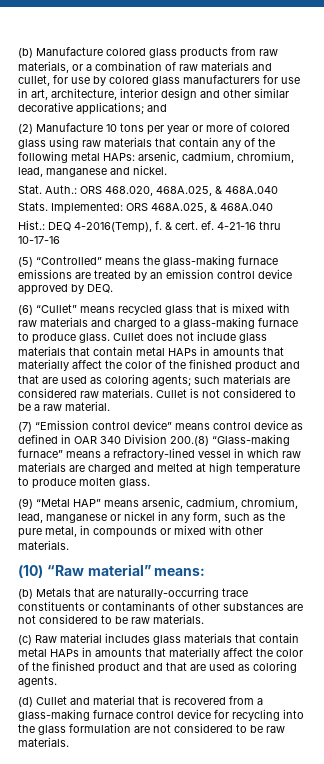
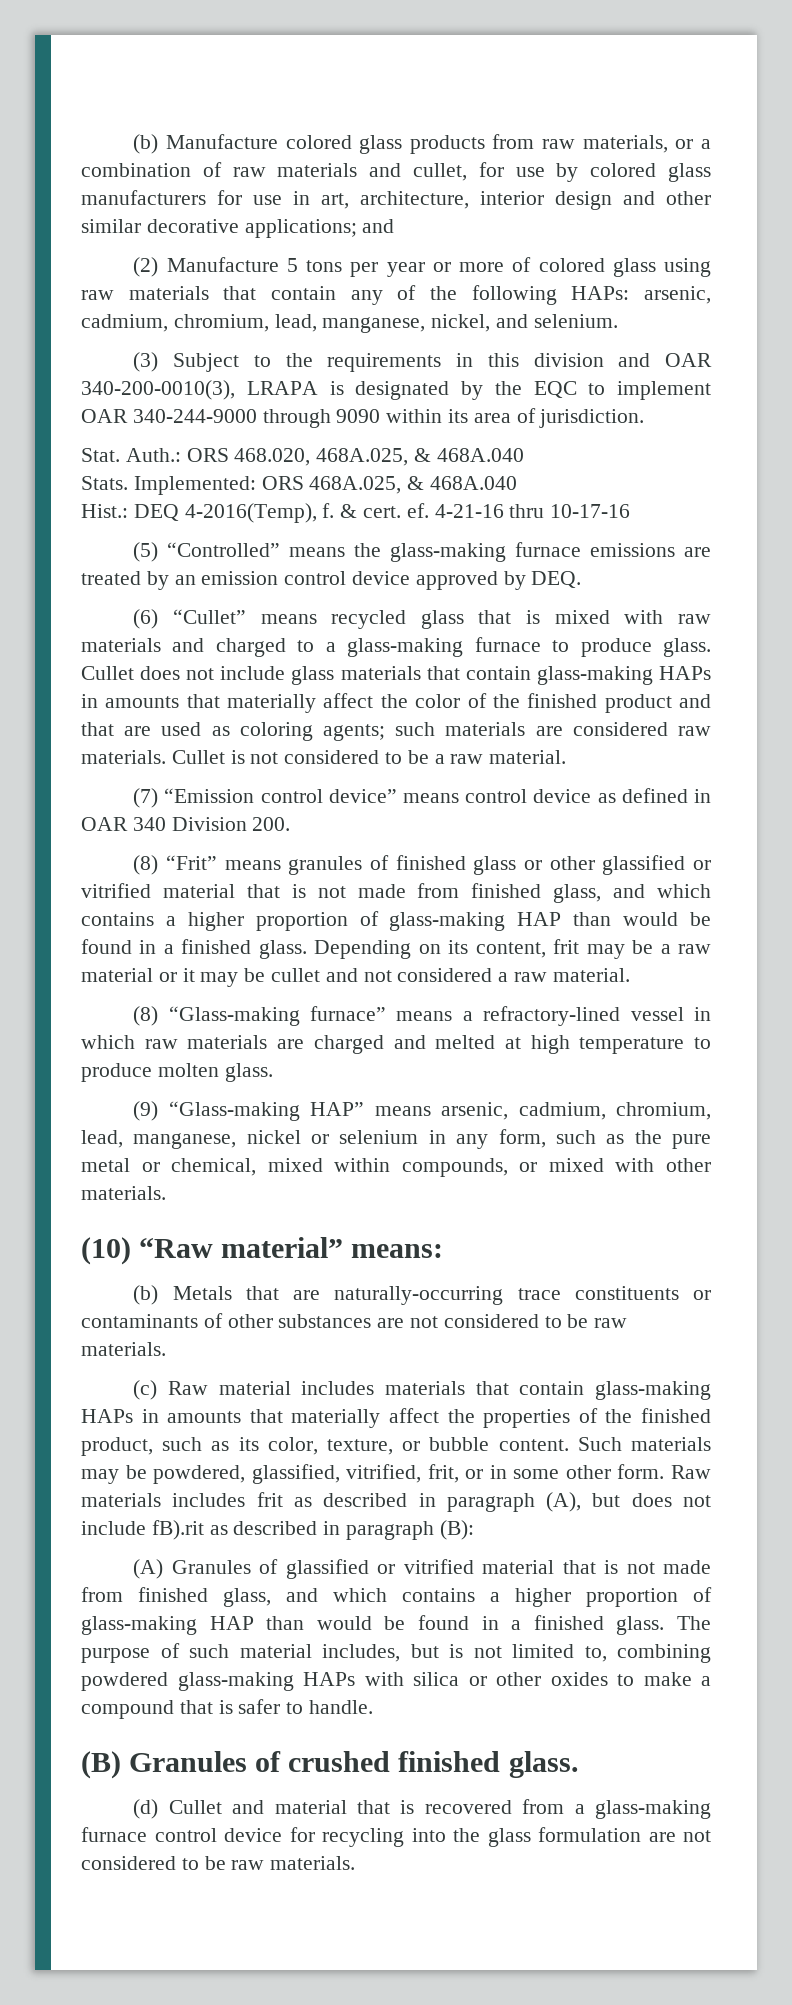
[106,124,117,132] 10 -> [286,258,298,272] 5
[71,152,100,161] metal -> (557, 295) none
[46,165,167,177] manganese and nickel. -> [322,314,618,333] [133,352,712,372] [81,380,711,400] [81,408,645,428] manganese, nickel, and selenium. // (3) Subject to the requirements in this division and OAR 340-200-0010(3), LRAPA is designated by the EQC to implement OAR 340-244-9000 through 9090 within its area of jurisdiction.
[136,347,165,356] metal -> [536,666,653,685] glass-making
[170,436,209,446] 200.(8) -> [252,817,291,831] [133,855,711,875] [81,883,711,903] [81,911,712,931] [81,939,711,959] [81,968,630,987] [133,1006,159,1026] 200. // (8) “Frit” means granules of finished glass or other glassified or vitrified material that is not made from finished glass, and which contains a higher proportion of glass-making HAP than would be found in a finished glass. Depending on its content, frit may be a raw material or it may be cullet and not considered a raw material. // (8)
[36,498,70,507] “Metal -> [168,1101,300,1121] “Glass-making
[46,511,155,523] manganese or nickel -> [133,1130,419,1149] manganese, nickel or selenium
[45,525,157,538] metal, in compounds -> [81,1158,508,1177] metal or chemical, mixed within compounds,
[153,633,299,645] [18,647,303,659] [18,661,297,674] [18,676,57,687] glass materials that contain metal HAPs in amounts that materially affect the color of the finished product and that are used as coloring agents. -> [384,1381,711,1400] [81,1408,712,1428] [81,1437,711,1456] [81,1464,711,1484] [81,1492,711,1512] [81,1520,474,1540] [133,1559,711,1579] [81,1587,712,1607] [81,1615,712,1635] [81,1643,711,1663] [81,1672,711,1691] [81,1699,374,1719] [81,1751,579,1779] materials that contain glass-making HAPs in amounts that materially affect the properties of the finished product, such as its color, texture, or bubble content. Such materials may be powdered, glassified, vitrified, frit, or in some other form. Raw materials includes frit as described in paragraph (A), but does not include fB).rit as described in paragraph (B): // (A) Granules of glassified or vitrified material that is not made from finished glass, and which contains a higher proportion of glass-making HAP than would be found in a finished glass. The purpose of such material includes, but is not limited to, combining powdered glass-making HAPs with silica or other oxides to make a compound that is safer to handle. // (B) Granules of crushed finished glass.

